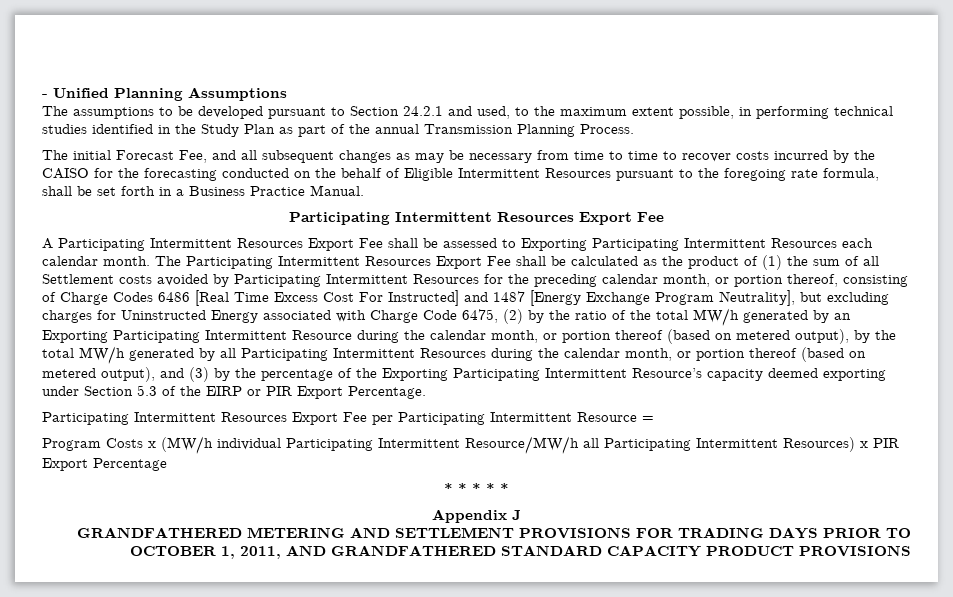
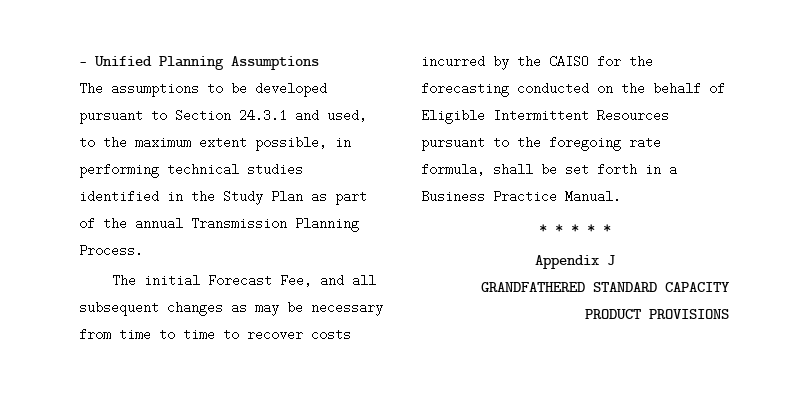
[403,106,443,116] 24.2.1 -> [239,109,287,122] 24.3.1
[289,212,664,225] [42,238,873,251] [42,255,879,270] [42,274,908,287] [42,290,889,306] [42,308,851,326] [42,329,896,344] [42,346,866,364] [42,367,886,382] [42,385,426,399] [42,412,654,425] [42,436,899,454] [42,458,167,471] // Participating Intermittent Resources Export Fee // A Participating Intermittent Resources Export Fee shall be assessed to Exporting Participating Intermittent Resources each calendar month. The Participating Intermittent Resources Export Fee shall be calculated as the product of (1) the sum of all Settlement costs avoided by Participating Intermittent Resources for the preceding calendar month, or portion thereof, consisting of Charge Codes 6486 [Real Time Excess Cost For Instructed] and 1487 [Energy Exchange Program Neutrality], but excluding charges for Uninstructed Energy associated with Charge Code 6475, (2) by the ratio of the total MW/h generated by an Exporting Participating Intermittent Resource during the calendar month, or portion thereof (based on metered output), by the total MW/h generated by all Participating Intermittent Resources during the calendar month, or portion thereof (based on metered output), and (3) by the percentage of the Exporting Participating Intermittent Resource’s capacity deemed exporting under Section 5.3 of the EIRP or PIR Export Percentage. // Participating Intermittent Resources Export Fee per Participating Intermittent Resource = // Program Costs x (MW/h individual Participating Intermittent Resource/MW/h all Participating Intermittent Resources) x PIR Export Percentage -> (621, 196) none
[247,527,911,539] [130,545,496,559] METERING AND SETTLEMENT PROVISIONS FOR TRADING DAYS PRIOR TO OCTOBER 1, 2011, AND GRANDFATHERED -> (585, 287) none

